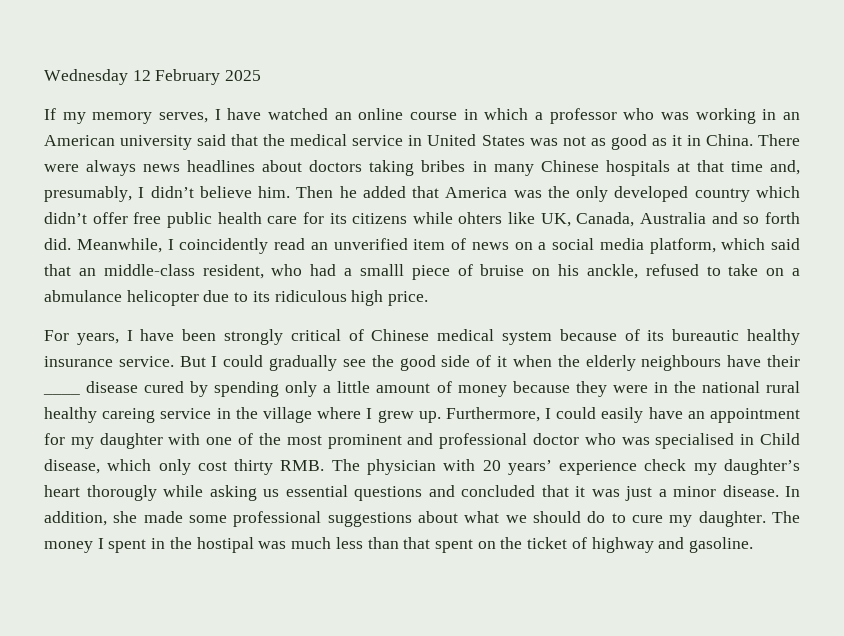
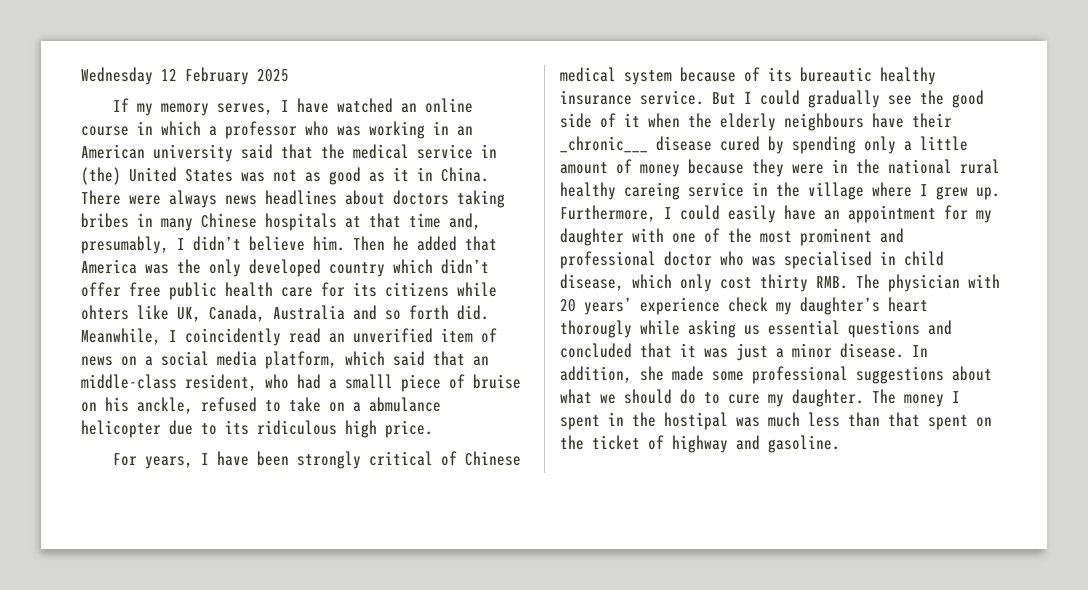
(423, 140) none -> [81,167,121,185] (the)
[43,393,80,395] ____ -> [560,136,648,153] _chronic___
[760,433,800,445] Child -> [904,251,944,266] child

